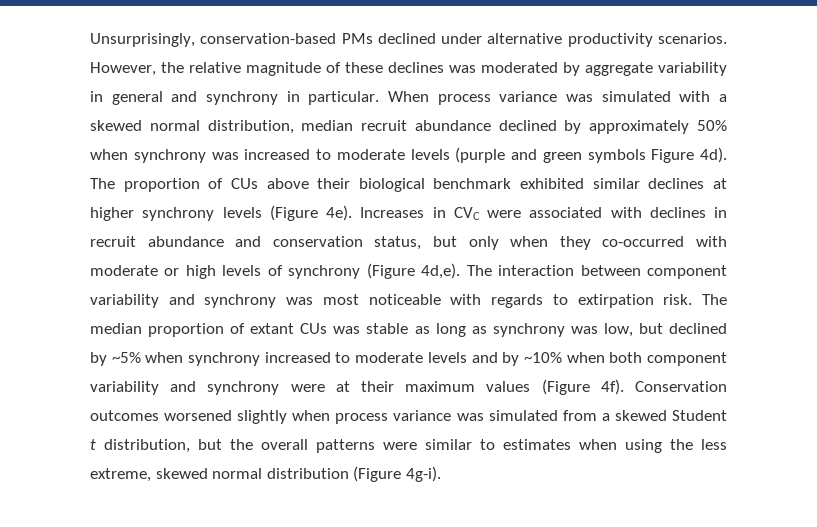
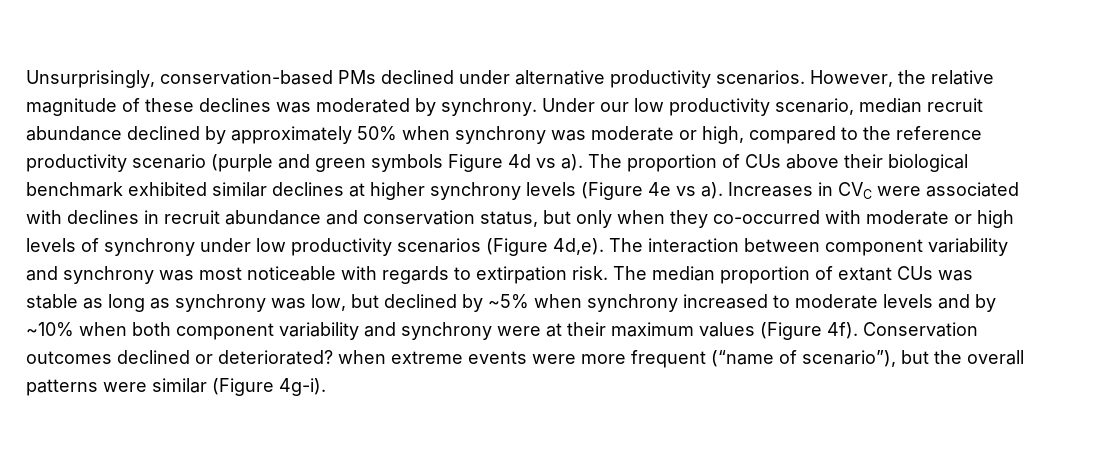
[585,62,727,76] [90,91,727,105] [90,120,294,134] aggregate variability in general and synchrony in particular. When process variance was simulated with a skewed normal distribution, -> [441,98,854,116] synchrony. Under our low productivity scenario,
[244,149,450,160] increased to moderate levels -> [591,126,982,144] [26,154,206,172] moderate or high, compared to the reference productivity scenario
[700,147,727,163] 4d). -> [508,154,583,171] 4d vs a).
[326,205,352,221] 4e). -> [648,182,723,199] 4e vs a).
(361, 272) none -> [200,238,481,256] under low productivity scenarios
[164,410,727,424] [90,439,190,453] worsened slightly when process variance was simulated from a skewed Student t distribution, -> [117,350,896,368] declined or deteriorated? when extreme events were more frequent (“name of scenario”),
[480,439,727,453] [90,468,349,482] to estimates when using the less extreme, skewed normal distribution -> (207, 385) none

